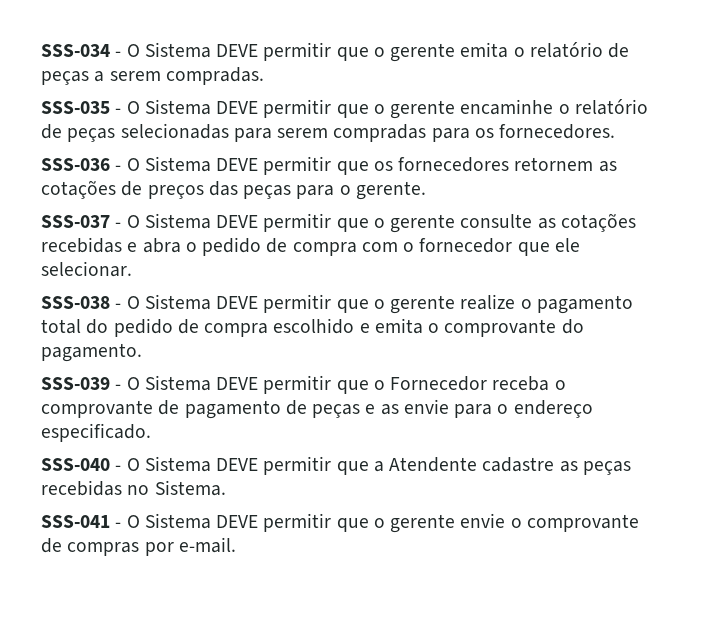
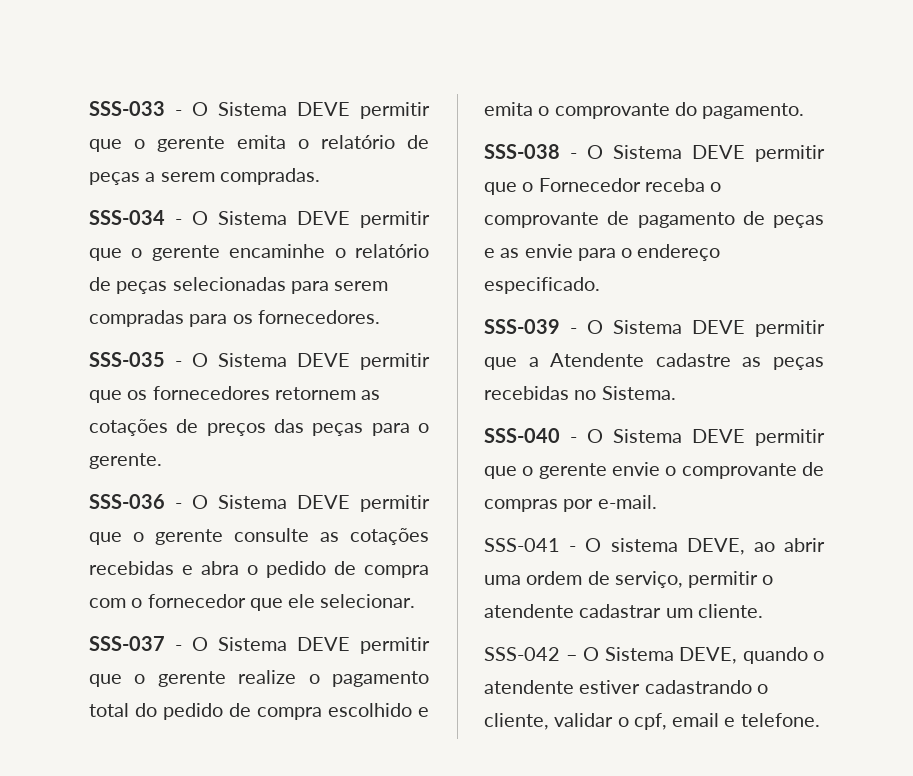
[41,44,110,57] SSS-034 -> [89,101,165,116] SSS-033
[41,101,110,114] SSS-035 -> [89,210,165,225] SSS-034
[41,158,110,171] SSS-036 -> [89,352,165,367] SSS-035
[41,215,110,228] SSS-037 -> [89,494,165,509] SSS-036
[41,296,110,309] SSS-038 -> [89,636,165,651] SSS-037
[41,377,110,390] SSS-039 -> [484,144,560,159] SSS-038
[41,458,110,471] SSS-040 -> [484,319,560,334] SSS-039
[41,515,110,528] SSS-041 -> [484,428,560,443] SSS-040
(236, 545) none -> [484,538,825,555] [484,571,774,588] [484,604,763,618] [484,647,824,664] [484,680,768,694] [484,713,820,730] // SSS-041 - O sistema DEVE, ao abrir uma ordem de serviço, permitir o atendente cadastrar um cliente. // SSS-042 – O Sistema DEVE, quando o atendente estiver cadastrando o cliente, validar o cpf, email e telefone.

